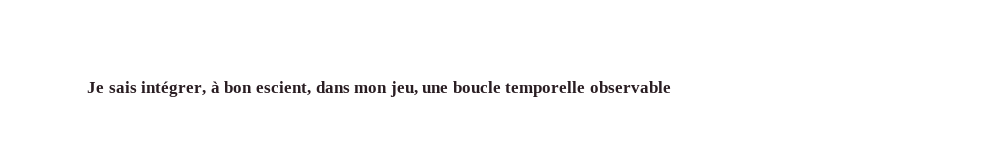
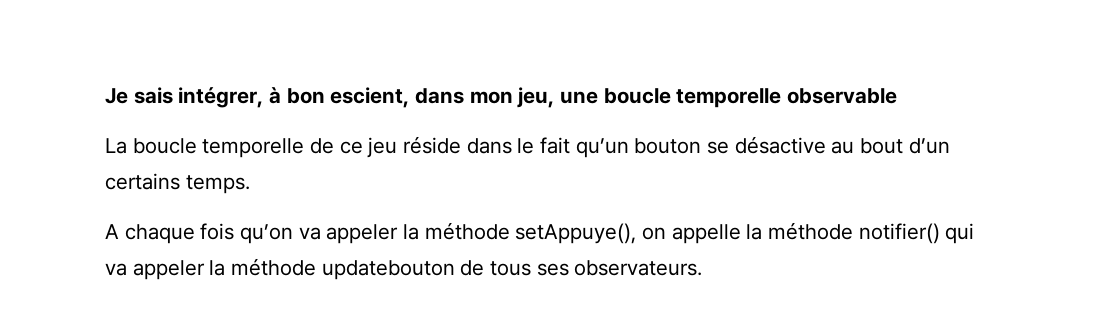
(672, 87) none -> [105,136,950,158] [105,173,250,194] [105,222,975,244] [105,258,703,280] // La boucle temporelle de ce jeu réside dans le fait qu’un bouton se désactive au bout d’un certains temps. // A chaque fois qu’on va appeler la méthode setAppuye(), on appelle la méthode notifier() qui va appeler la méthode updatebouton de tous ses observateurs.

